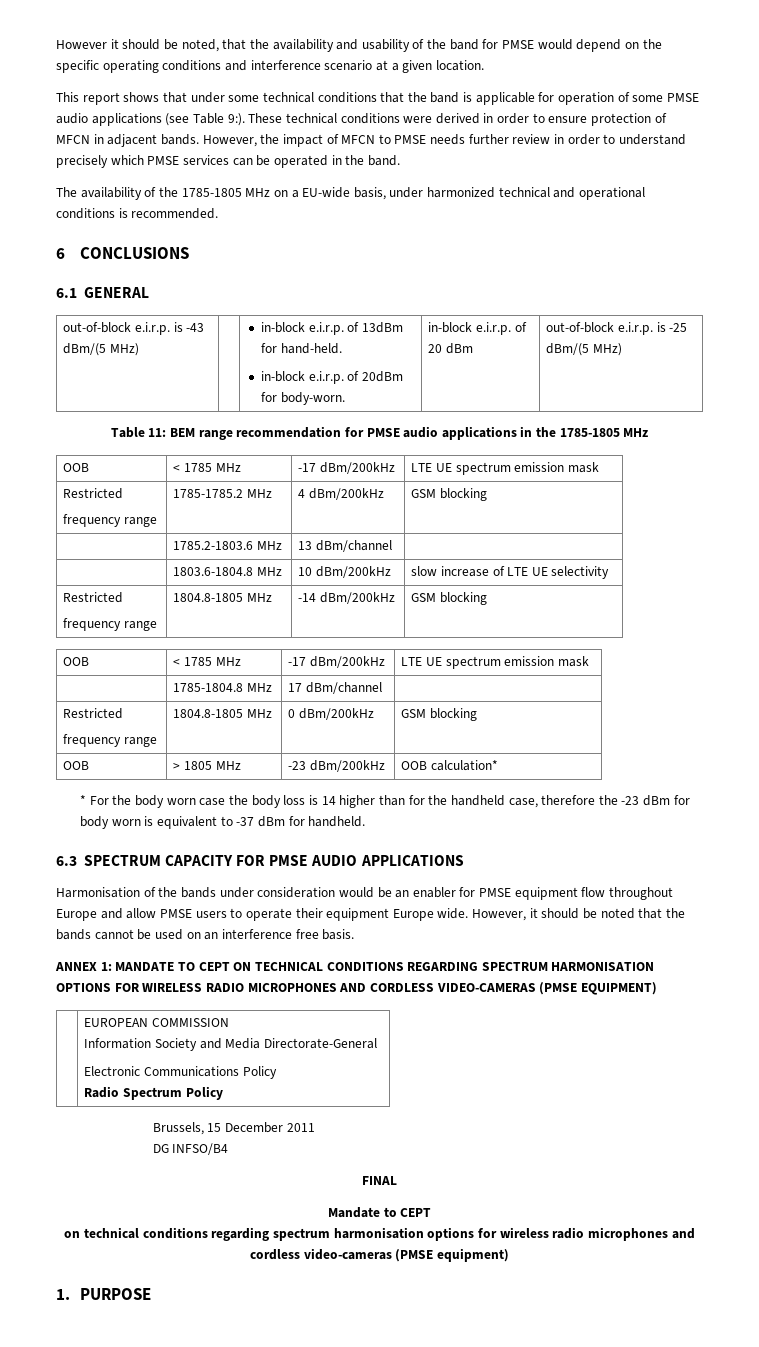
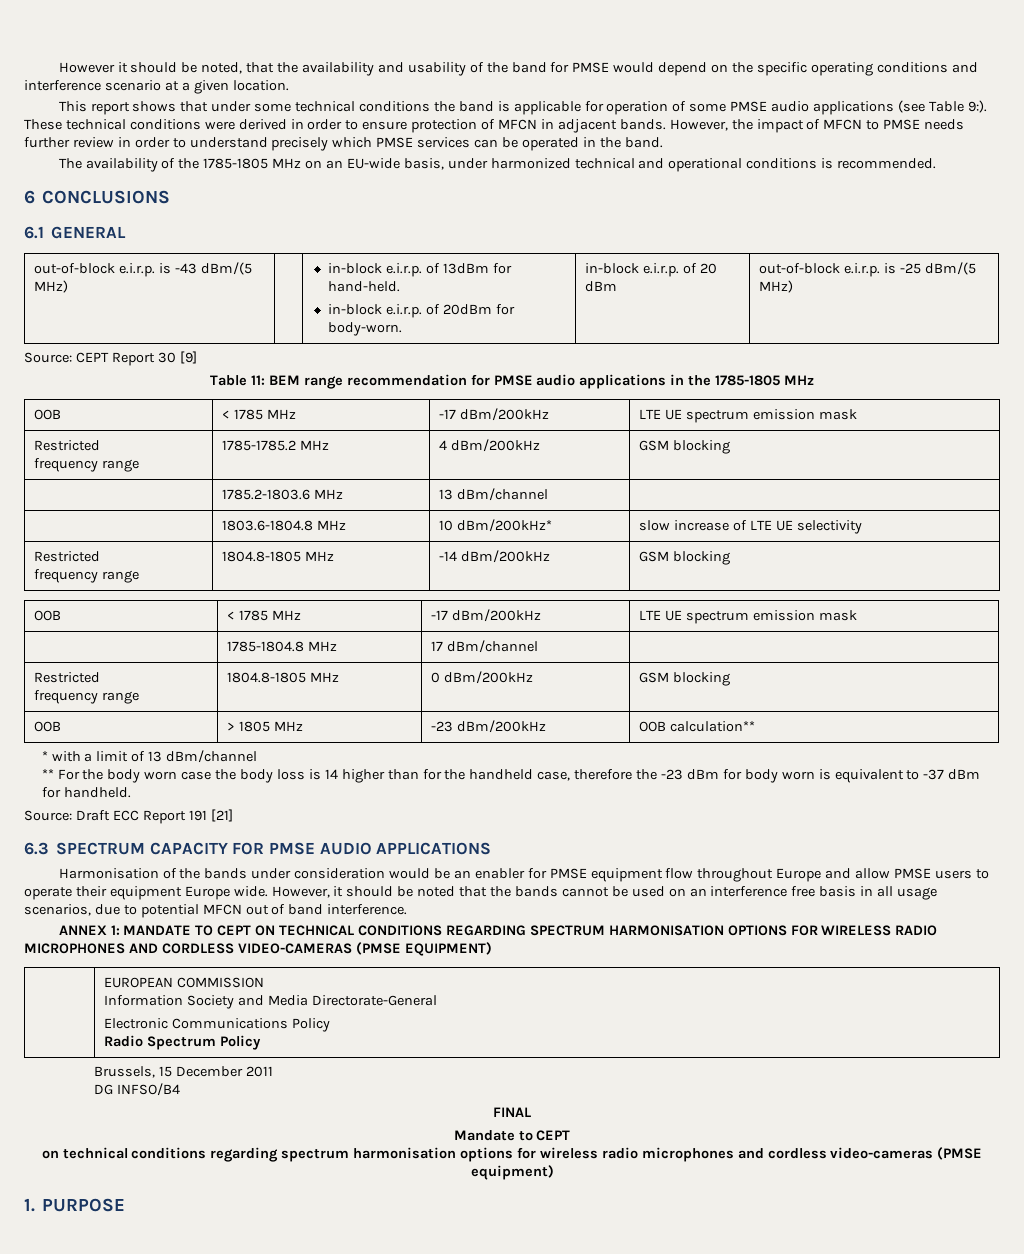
[380,92,405,103] that -> (430, 106) none
[291,190,299,198] a -> [325,160,343,169] an
(622, 349) none -> [24,351,197,366] // Source: CEPT Report 30 [9]
[315,566,391,578] dBm/200kHz -> [457,519,553,532] dBm/200kHz*
[430,760,498,771] calculation* -> [670,721,756,732] calculation**
(87, 800) none -> [51,750,258,763] [41,769,54,779] with a limit of 13 dBm/channel // **
(366, 821) none -> [24,809,233,824] // Source: Draft ECC Report 191 [21]
[322,929,355,940] basis. -> [819,886,938,900] [24,904,408,918] basis in all usage scenarios, due to potential MFCN out of band interference.

